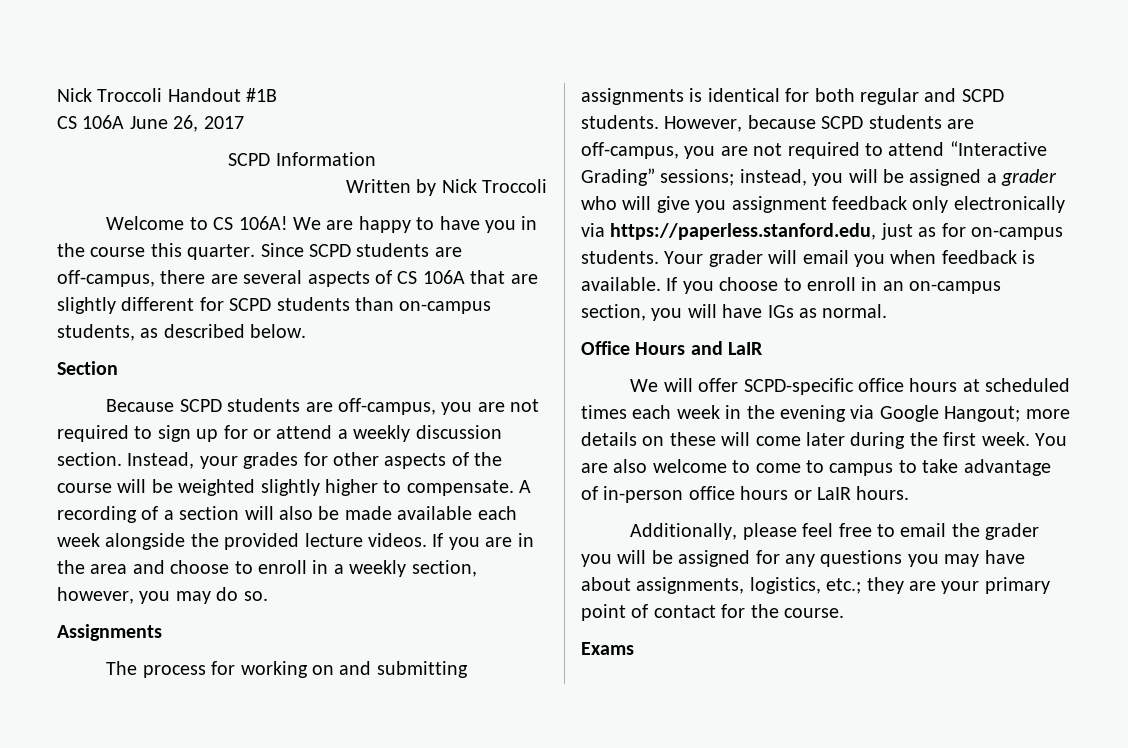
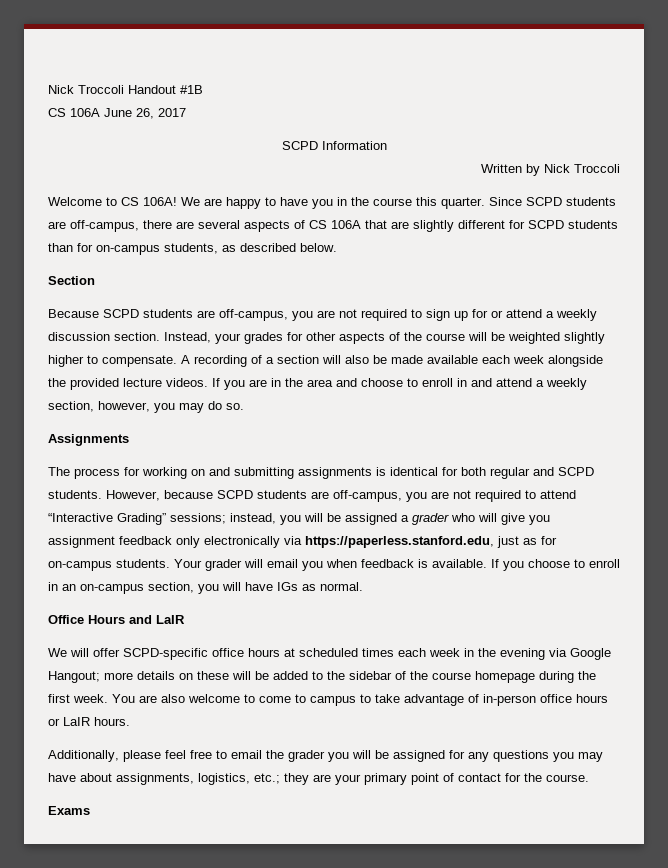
(394, 304) none -> [77,243,93,252] for
(329, 567) none -> [471,378,532,387] and attend
[755,432,845,446] come later -> [255,671,535,683] be added to the sidebar of the course homepage

